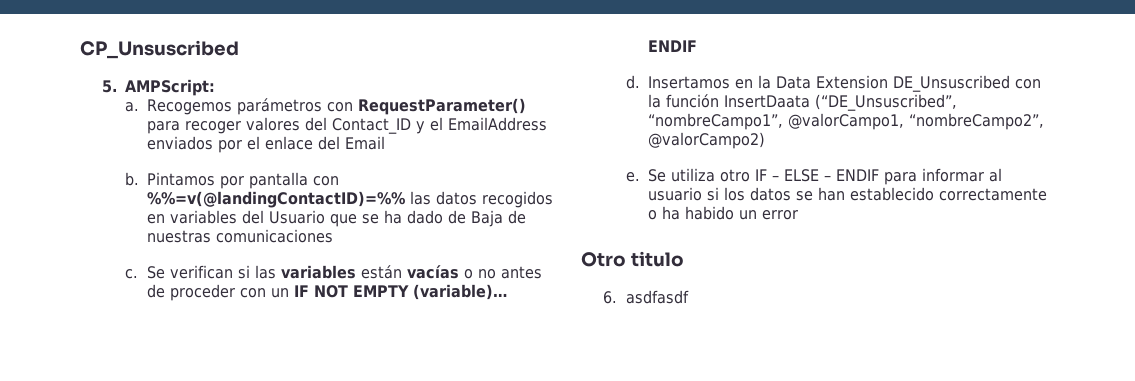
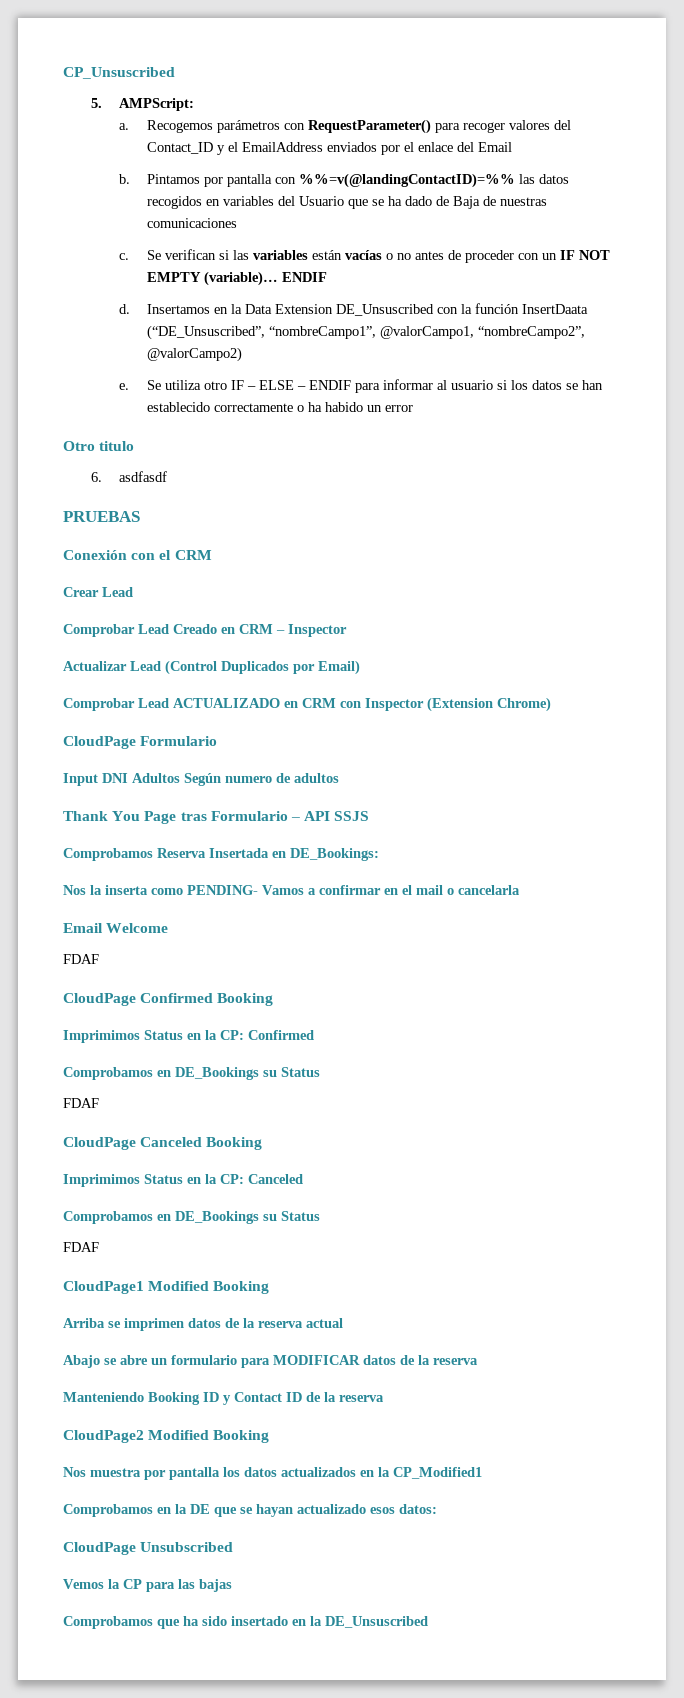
(689, 297) none -> [63,511,140,522] [63,550,212,560] [63,587,133,597] [63,624,347,637] [63,660,360,675] [63,697,551,712] [63,736,218,749] [63,773,339,786] [63,811,370,824] [63,848,379,861] [63,885,520,895] [63,923,169,933] [63,954,99,964] [63,993,274,1006] [63,1030,314,1043] [63,1067,320,1080] [63,1098,99,1108] [63,1137,263,1150] [63,1174,303,1187] [63,1211,320,1224] [63,1242,99,1252] [63,1281,270,1294] [63,1318,343,1331] [63,1355,478,1368] [63,1392,384,1405] [63,1430,270,1443] [63,1467,482,1480] [63,1504,437,1517] [63,1542,234,1555] [63,1579,232,1592] [63,1616,428,1629] // PRUEBAS // Conexión con el CRM // Crear Lead // Comprobar Lead Creado en CRM – Inspector // Actualizar Lead (Control Duplicados por Email) // Comprobar Lead ACTUALIZADO en CRM con Inspector (Extension Chrome) // CloudPage Formulario // Input DNI Adultos Según numero de adultos // Thank You Page tras Formulario – API SSJS // Comprobamos Reserva Insertada en DE_Bookings: // Nos la inserta como PENDING- Vamos a confirmar en el mail o cancelarla // Email Welcome // FDAF // CloudPage Confirmed Booking // Imprimimos Status en la CP: Confirmed // Comprobamos en DE_Bookings su Status // FDAF // CloudPage Canceled Booking // Imprimimos Status en la CP: Canceled // Comprobamos en DE_Bookings su Status // FDAF // CloudPage1 Modified Booking // Arriba se imprimen datos de la reserva actual // Abajo se abre un formulario para MODIFICAR datos de la reserva // Manteniendo Booking ID y Contact ID de la reserva // CloudPage2 Modified Booking // Nos muestra por pantalla los datos actualizados en la CP_Modified1 // Comprobamos en la DE que se hayan actualizado esos datos: // CloudPage Unsubscribed // Vemos la CP para las bajas // Comprobamos que ha sido insertado en la DE_Unsuscribed

